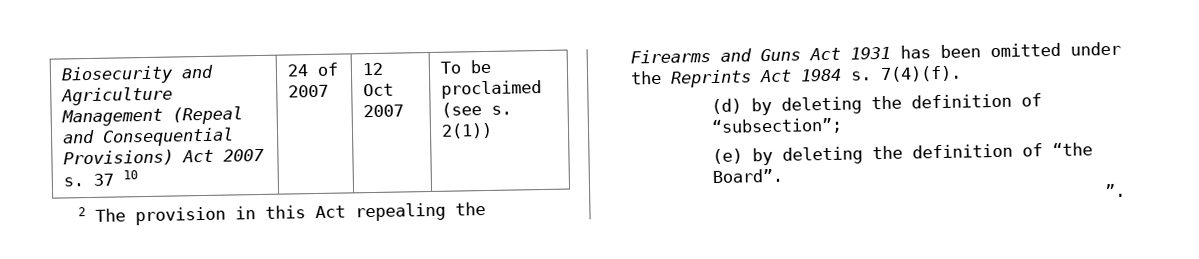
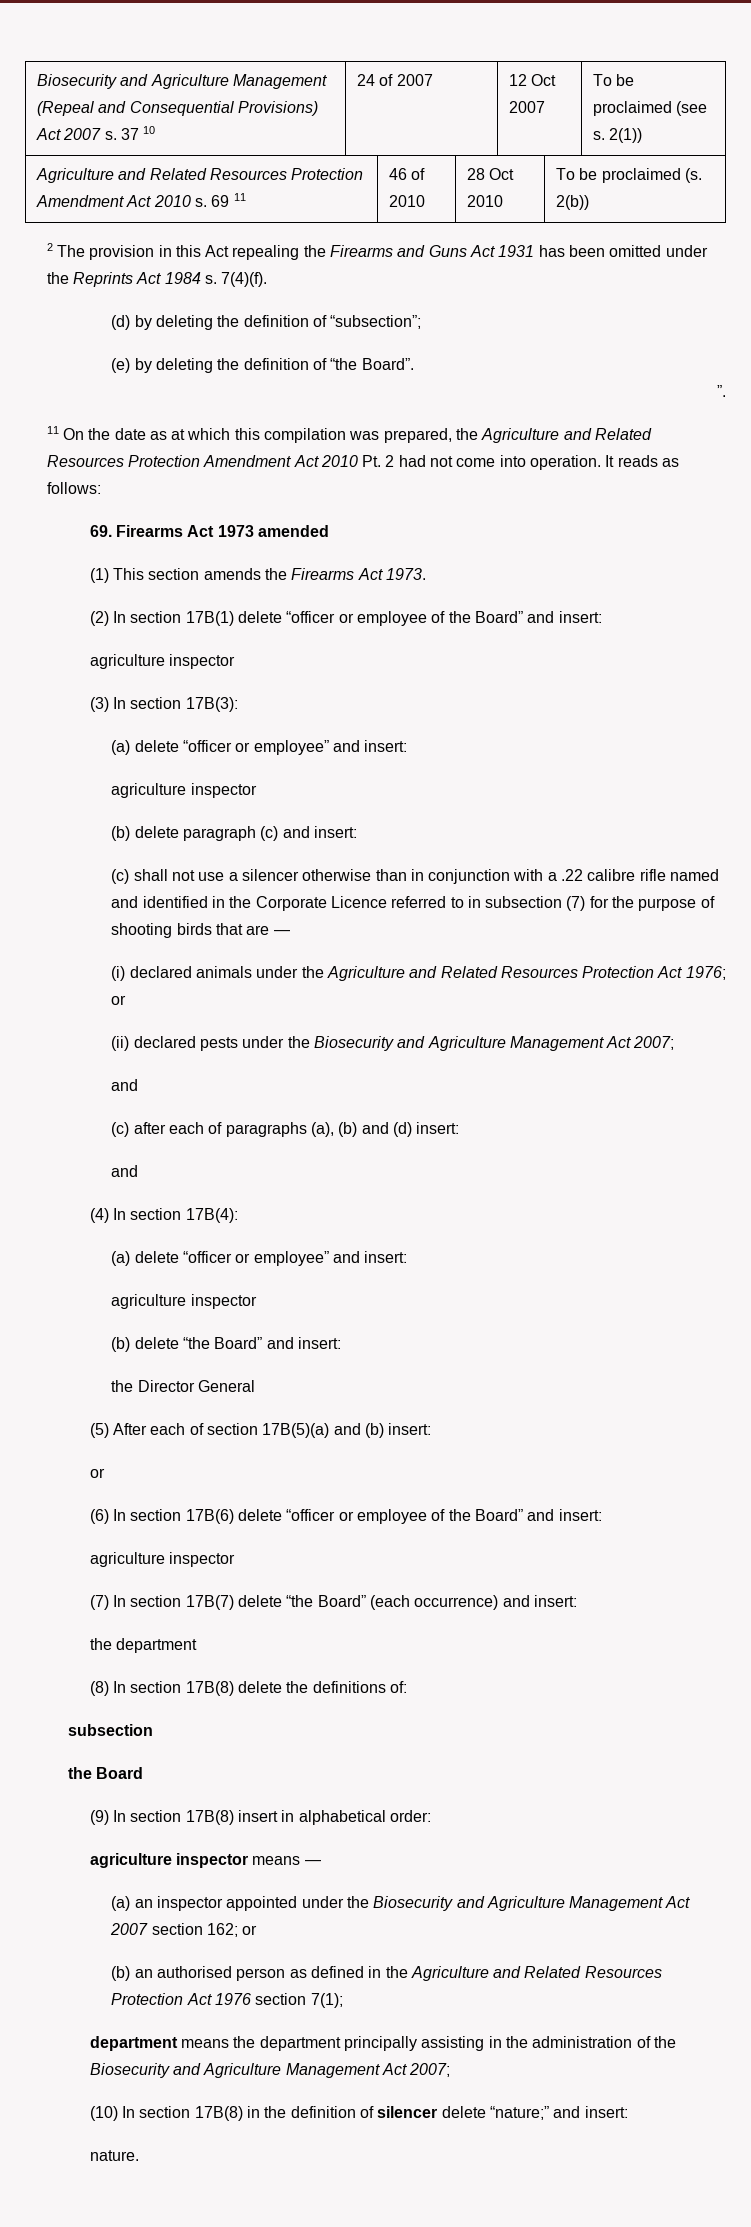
(493, 130) none -> [35,168,364,183] [35,193,246,207] [388,168,426,180] [388,195,425,207] [466,168,515,180] [466,195,503,207] [555,168,702,183] [555,195,589,210] // Agriculture and Related Resources Protection Amendment Act 2010 s. 69 11 | 46 of 2010 | 28 Oct 2010 | To be proclaimed (s. 2(b))
(1126, 190) none -> [46,426,653,443] [46,455,680,470] [46,482,101,494] [89,525,329,537] [89,568,426,583] [89,611,602,626] [89,654,236,669] [89,697,238,712] [111,740,408,755] [111,783,257,798] [111,826,357,841] [111,869,720,884] [111,896,715,911] [111,923,290,938] [111,966,726,981] [111,995,127,1005] [111,1036,675,1051] [111,1079,139,1091] [111,1122,460,1137] [111,1165,139,1177] [89,1208,238,1223] [111,1251,408,1266] [111,1294,257,1309] [111,1337,341,1352] [111,1380,255,1392] [89,1423,432,1438] [89,1468,105,1478] [89,1509,602,1524] [89,1552,236,1567] [89,1595,577,1610] [89,1638,198,1653] [89,1681,407,1696] [68,1724,154,1736] [68,1767,144,1779] [89,1810,431,1825] [89,1853,321,1868] [111,1896,691,1911] [110,1923,258,1937] [111,1966,662,1981] [111,1993,343,2008] [89,2036,676,2051] [89,2063,451,2078] [89,2106,628,2121] [89,2150,139,2161] // 11 On the date as at which this compilation was prepared, the Agriculture and Related Resources Protection Amendment Act 2010 Pt. 2 had not come into operation. It reads as follows: // 69. Firearms Act 1973 amended // (1) This section amends the Firearms Act 1973. // (2) In section 17B(1) delete “officer or employee of the Board” and insert: // agriculture inspector // (3) In section 17B(3): // (a) delete “officer or employee” and insert: // agriculture inspector // (b) delete paragraph (c) and insert: // (c) shall not use a silencer otherwise than in conjunction with a .22 calibre rifle named and identified in the Corporate Licence referred to in subsection (7) for the purpose of shooting birds that are — // (i) declared animals under the Agriculture and Related Resources Protection Act 1976; or // (ii) declared pests under the Biosecurity and Agriculture Management Act 2007; // and // (c) after each of paragraphs (a), (b) and (d) insert: // and // (4) In section 17B(4): // (a) delete “officer or employee” and insert: // agriculture inspector // (b) delete “the Board” and insert: // the Director General // (5) After each of section 17B(5)(a) and (b) insert: // or // (6) In section 17B(6) delete “officer or employee of the Board” and insert: // agriculture inspector // (7) In section 17B(7) delete “the Board” (each occurrence) and insert: // the department // (8) In section 17B(8) delete the definitions of: // subsection // the Board // (9) In section 17B(8) insert in alphabetical order: // agriculture inspector means — // (a) an inspector appointed under the Biosecurity and Agriculture Management Act 2007 section 162; or // (b) an authorised person as defined in the Agriculture and Related Resources Protection Act 1976 section 7(1); // department means the department principally assisting in the administration of the Biosecurity and Agriculture Management Act 2007; // (10) In section 17B(8) in the definition of silencer delete “nature;” and insert: // nature.

